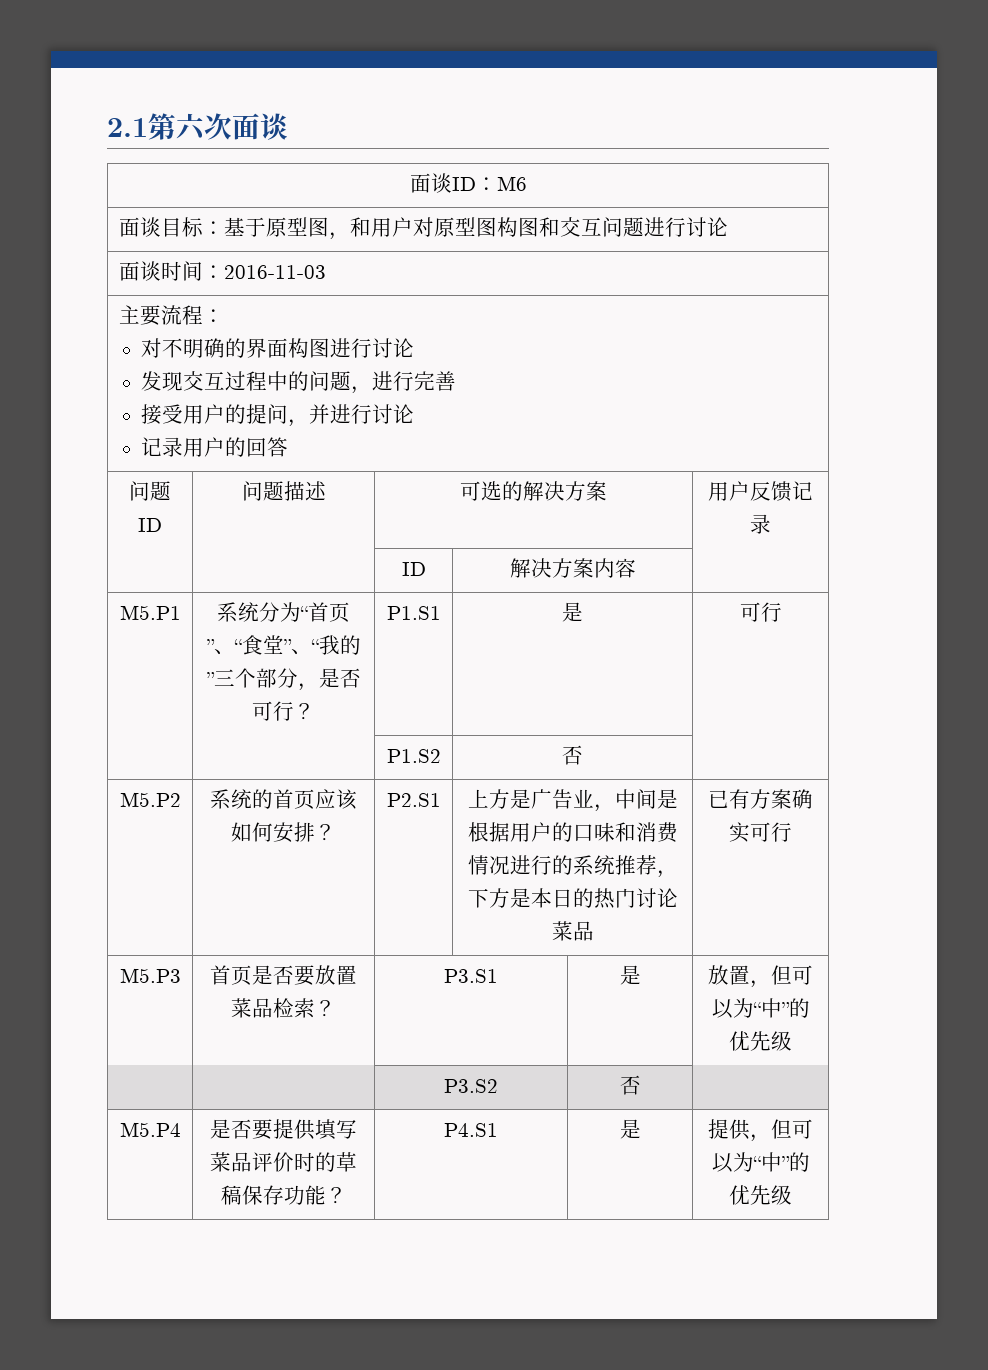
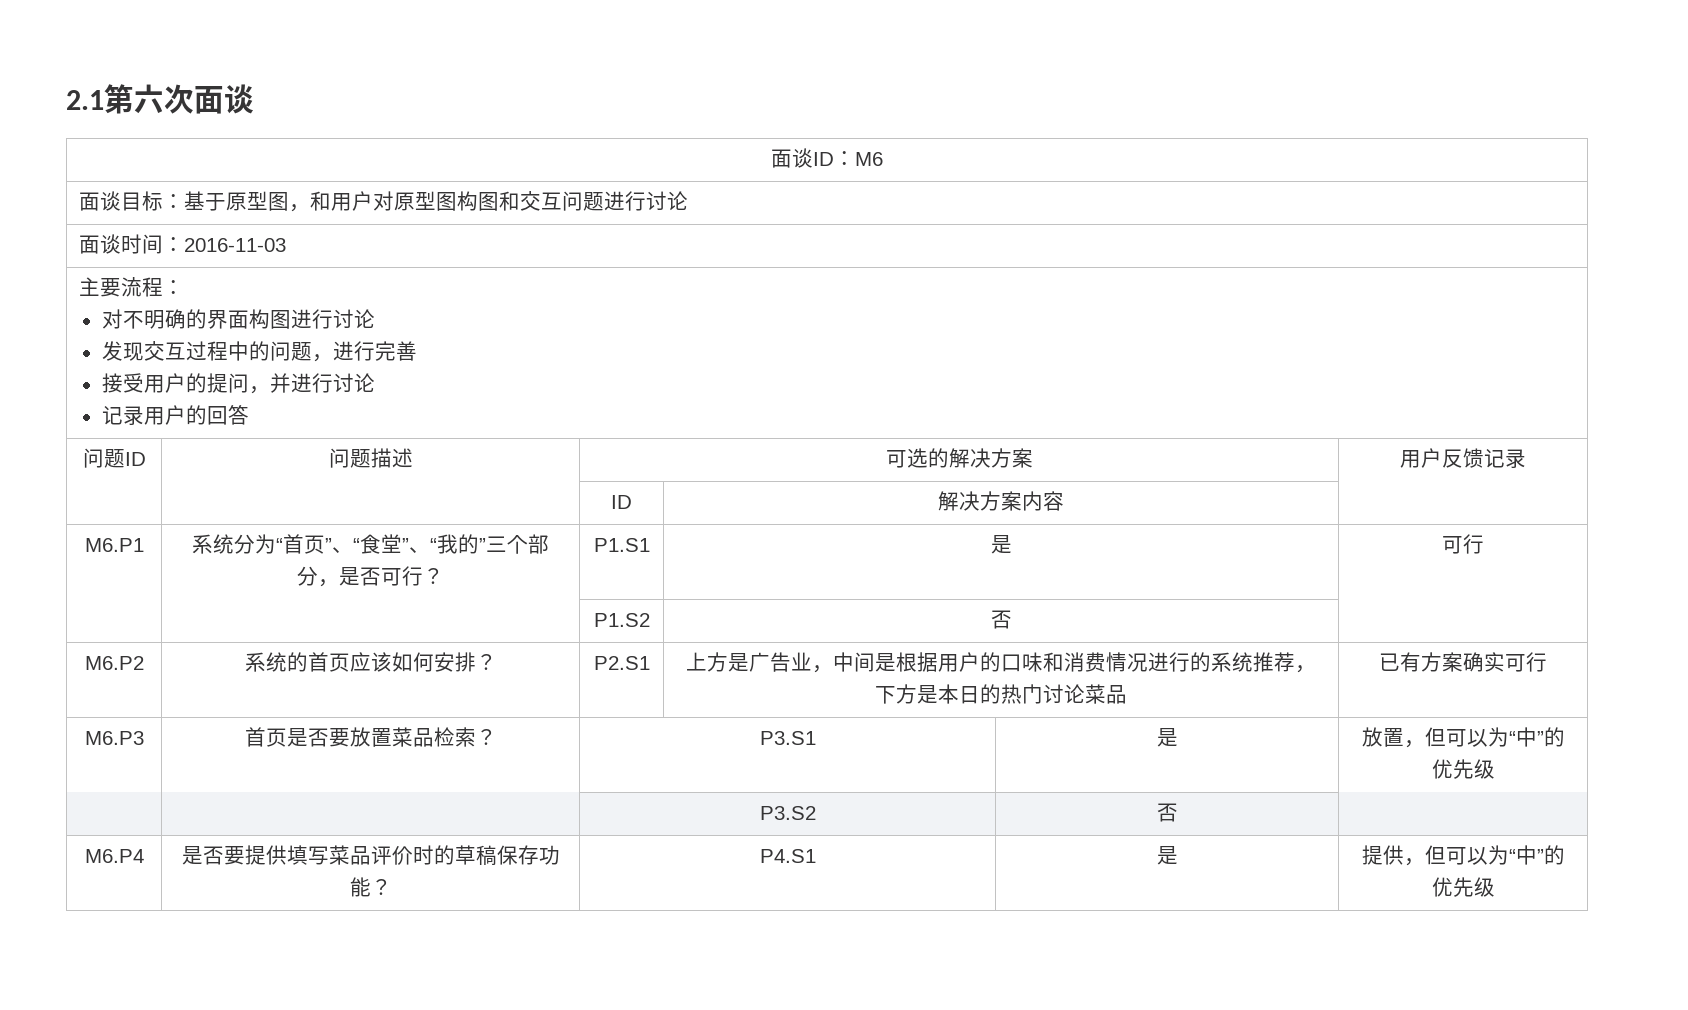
[119,605,181,620] M5.P1 -> [84,538,144,552] M6.P1
[119,792,181,807] M5.P2 -> [84,656,144,670] M6.P2
[119,968,181,983] M5.P3 -> [84,731,144,745] M6.P3
[119,1122,181,1137] M5.P4 -> [84,849,144,863] M6.P4

